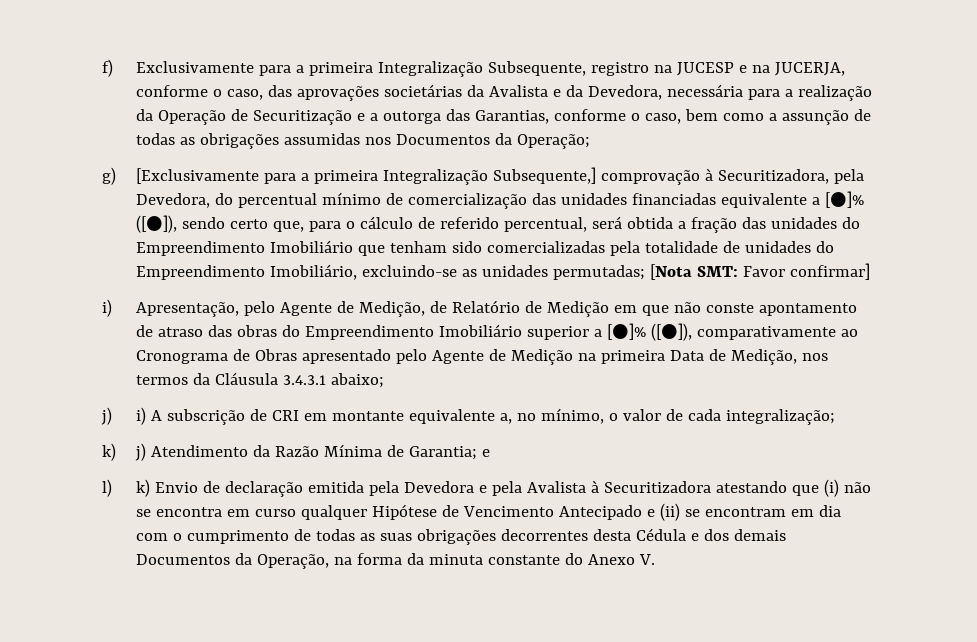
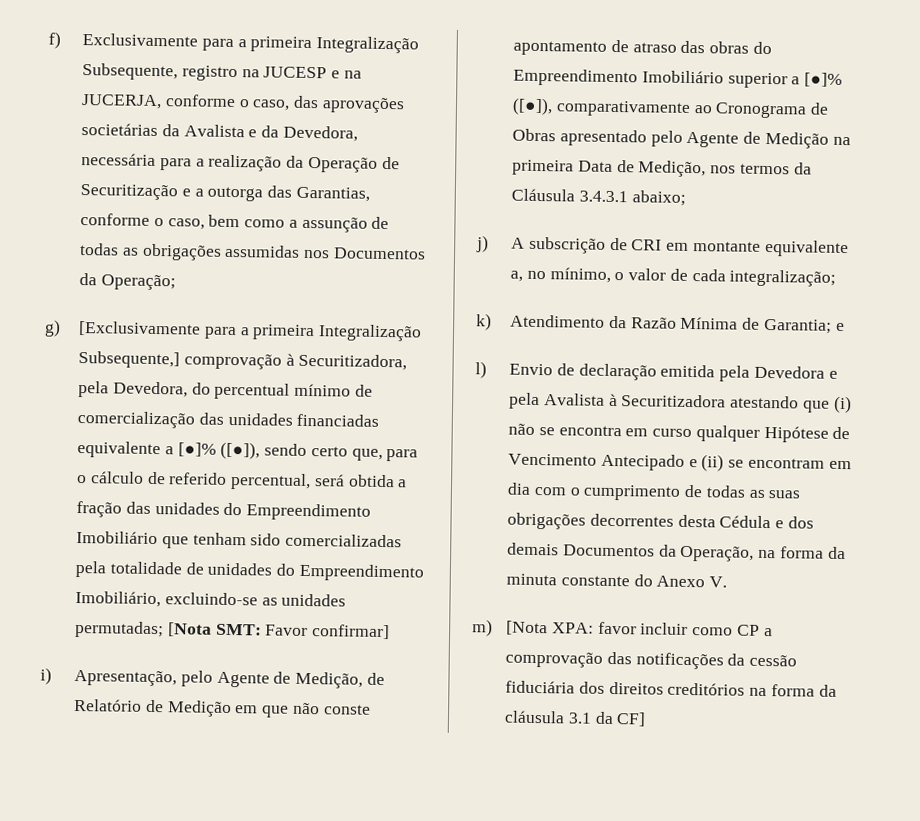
[135,407,146,425] i) -> (489, 244) none
[134,443,146,461] j) -> (492, 322) none
[135,479,150,497] k) -> (487, 370) none
(655, 559) none -> [472,619,773,637] [505,651,798,670] [505,680,837,697] [504,710,647,727] // m) [Nota XPA: favor incluir como CP a comprovação das notificações da cessão fiduciária dos direitos creditórios na forma da cláusula 3.1 da CF]

